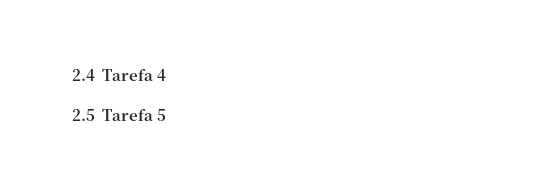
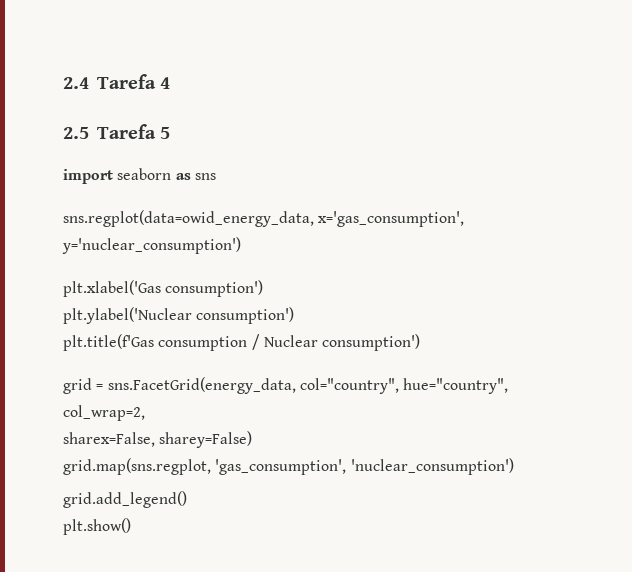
(166, 115) none -> [63,168,216,184] [63,210,465,227] [62,237,241,254] [63,280,264,297] [63,307,295,324] [63,334,421,351] [63,377,509,394] [63,405,145,421] [63,431,253,448] [63,458,514,475] [63,491,187,508] [63,518,131,535] // import seaborn as sns // sns.regplot(data=owid_energy_data, x='gas_consumption', y='nuclear_consumption') // plt.xlabel('Gas consumption') // plt.ylabel('Nuclear consumption') // plt.title(f'Gas consumption / Nuclear consumption') // grid = sns.FacetGrid(energy_data, col="country", hue="country", col_wrap=2, // sharex=False, sharey=False) // grid.map(sns.regplot, 'gas_consumption', 'nuclear_consumption') // grid.add_legend() // plt.show()

